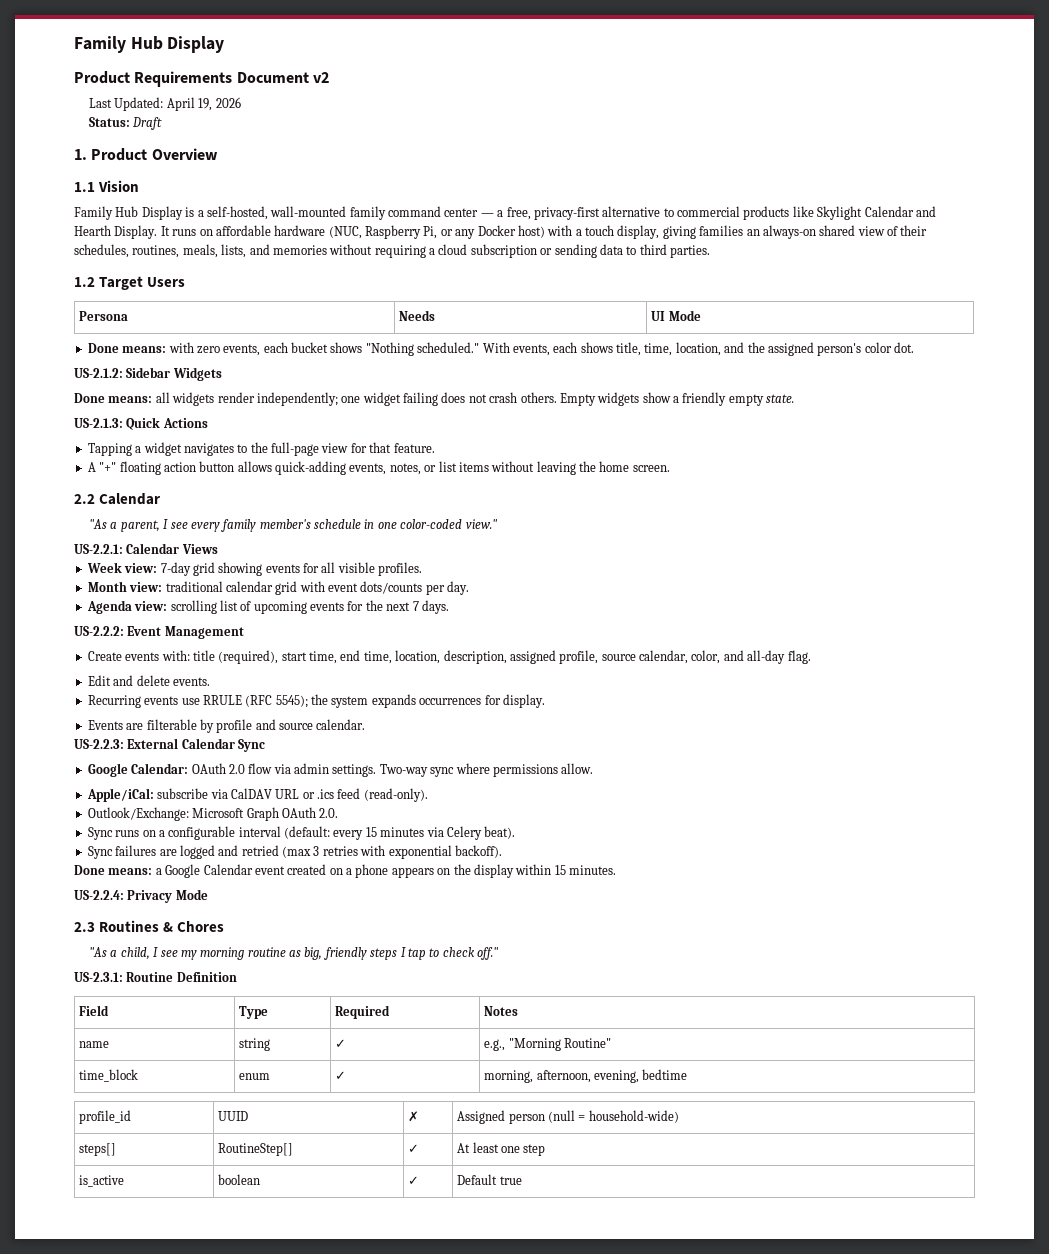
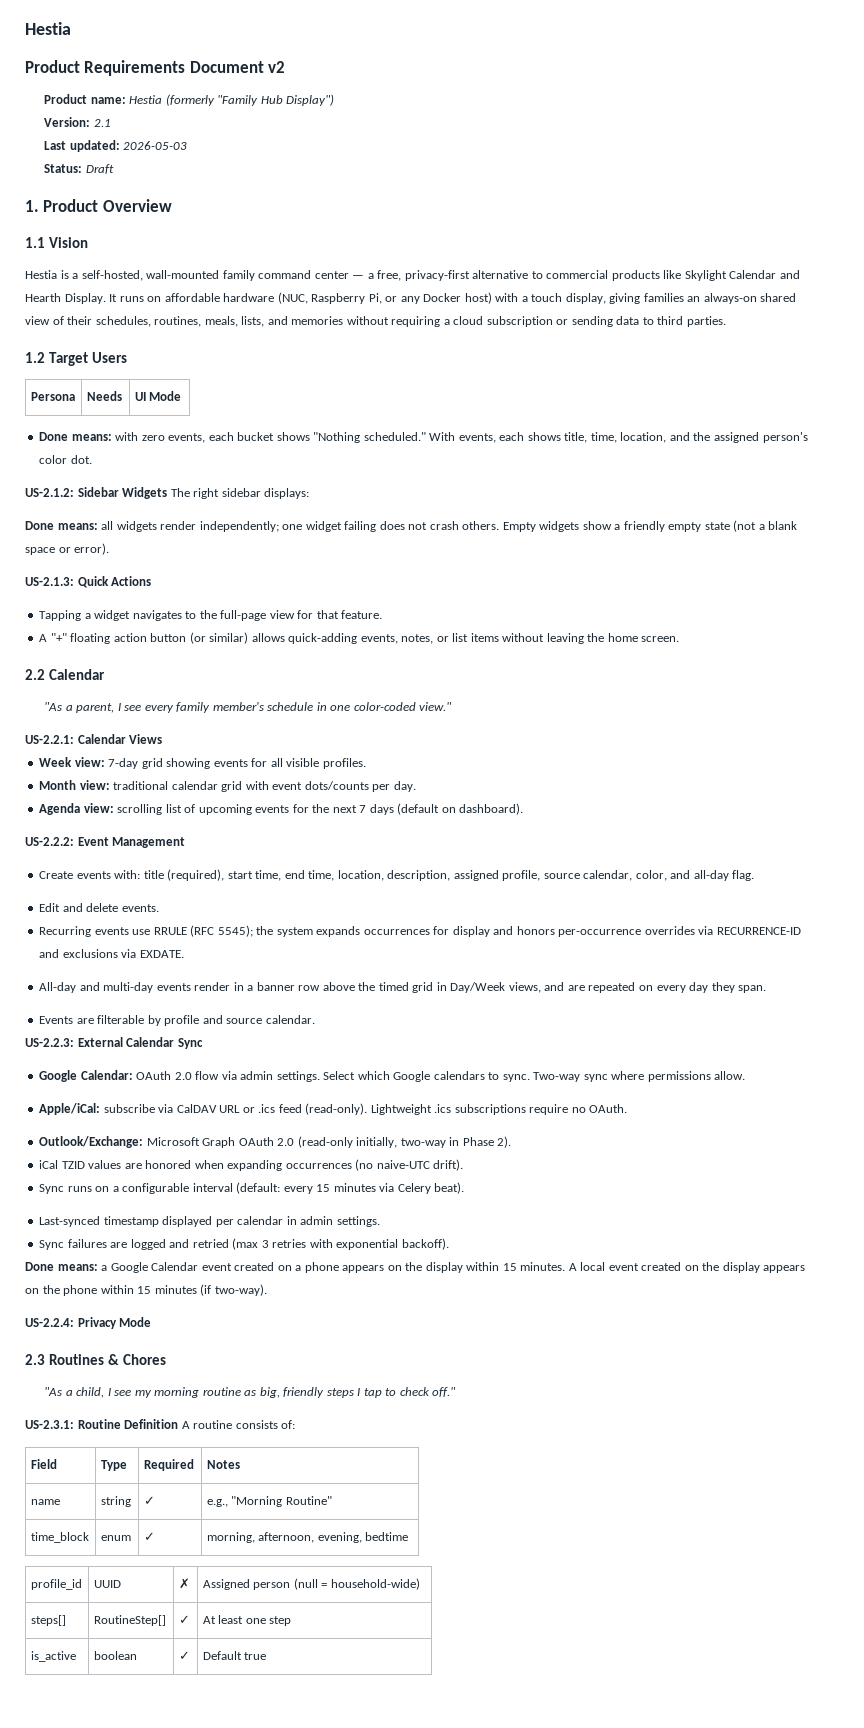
[74,36,225,53] Family Hub Display -> [25,22,71,35] Hestia
[89,97,241,111] Last Updated: April 19, 2026 -> [44,94,335,106] [44,117,111,127] [44,140,188,152] Product name: Hestia (formerly "Family Hub Display") // Version: 2.1 // Last updated: 2026-05-03
[74,206,183,220] Family Hub Display -> [25,270,57,279] Hestia
(222, 374) none -> [170,488,310,499] The right sidebar displays:
[766,394,795,403] state. -> [704,520,798,532] [25,543,110,555] state (not a blank space or error).
(235, 466) none -> [189,632,249,644] (or similar)
[421,600,449,614] days. -> [369,803,524,815] days (default on dashboard).
[502,694,545,708] display. -> [452,926,801,937] [39,949,184,958] [39,982,767,993] display and honors per-occurrence overrides via RECURRENCE-ID and exclusions via EXDATE. // All-day and multi-day events render in a banner row above the timed grid in Day/Week views, and are repeated on every day they span.
(377, 770) none -> [323,1071,530,1082] Select which Google calendars to sync.
[87,807,339,821] // Outlook/Exchange: Microsoft Graph OAuth 2.0. -> [370,1104,628,1115] [39,1136,512,1148] [39,1159,464,1171] Lightweight .ics subscriptions require no OAuth. // Outlook/Exchange: Microsoft Graph OAuth 2.0 (read-only initially, two-way in Phase 2). // iCal TZID values are honored when expanding occurrences (no naive-UTC drift).
(516, 832) none -> [39,1216,380,1227] // Last-synced timestamp displayed per calendar in admin settings.
(616, 870) none -> [568,1262,806,1273] [25,1284,267,1296] A local event created on the display appears on the phone within 15 minutes (if two-way).
(237, 977) none -> [181,1420,296,1429] A routine consists of:

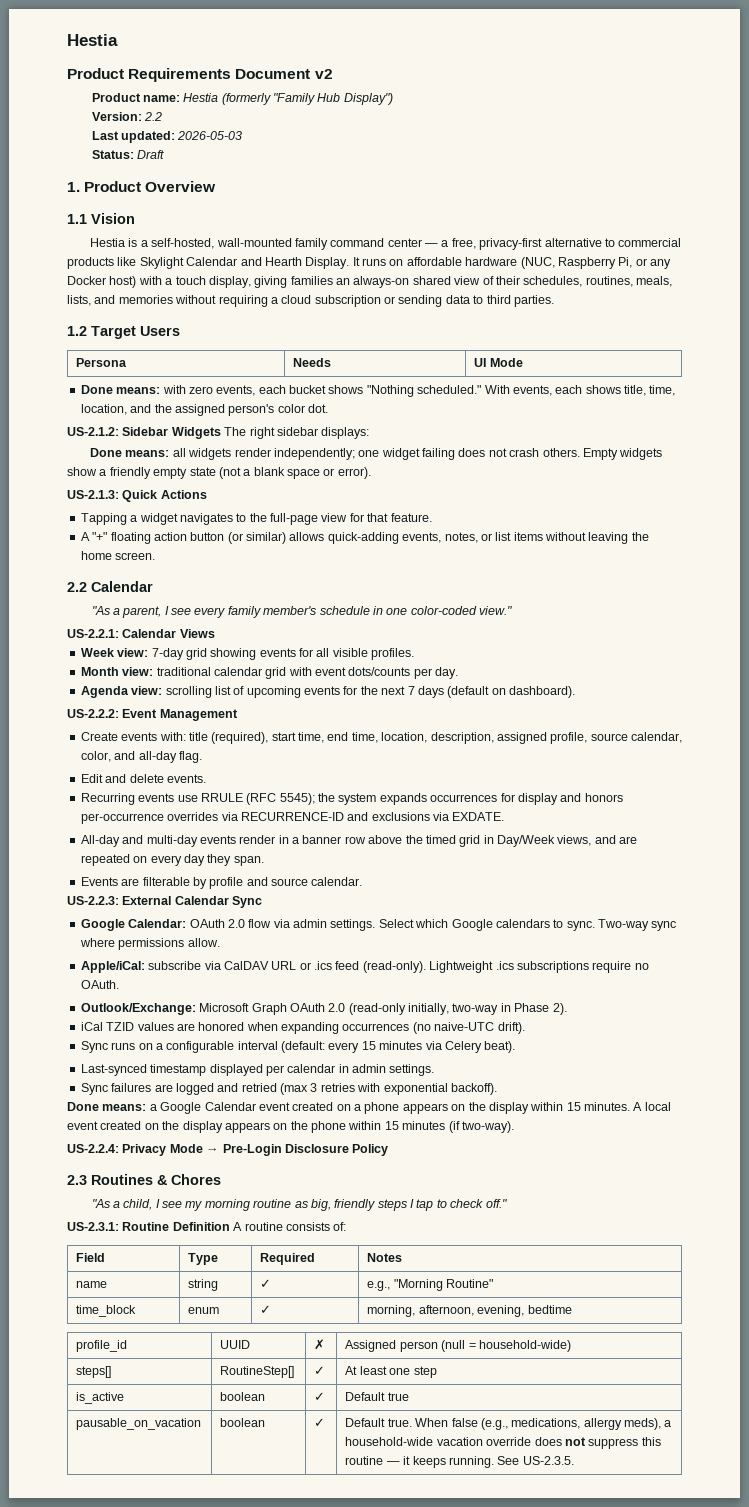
[93,119,111,127] 2.1 -> [143,112,162,121] 2.2
(152, 1322) none -> [206,1144,389,1156] → Pre-Login Disclosure Policy
(267, 1656) none -> [76,1418,202,1430] [220,1418,266,1427] [314,1418,326,1427] [345,1418,672,1430] [345,1437,661,1449] [345,1456,574,1468] // pausable_on_vacation | boolean | ✓ | Default true. When false (e.g., medications, allergy meds), a household-wide vacation override does not suppress this routine — it keeps running. See US-2.3.5.

